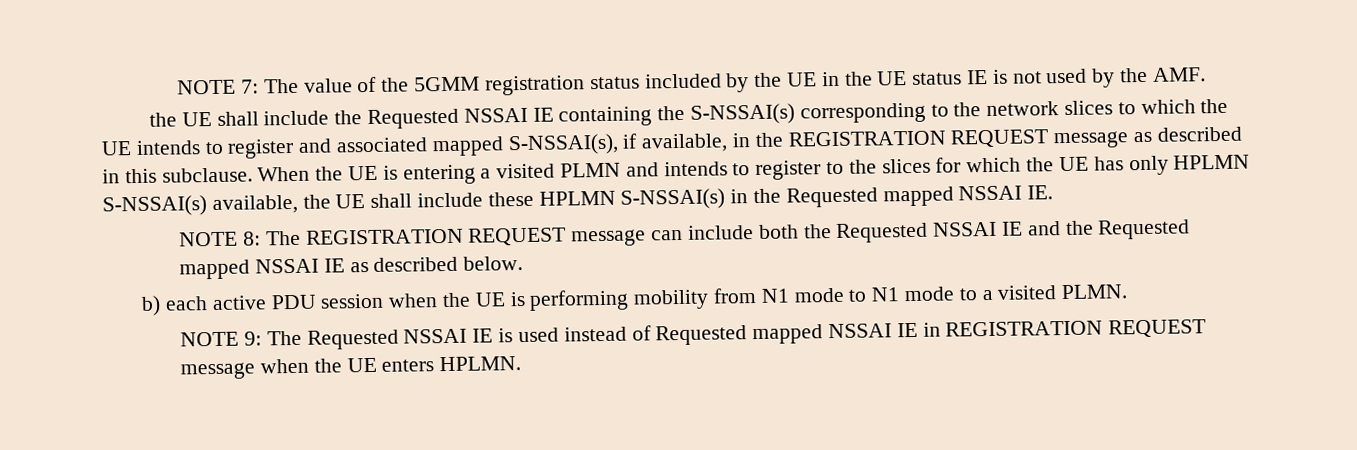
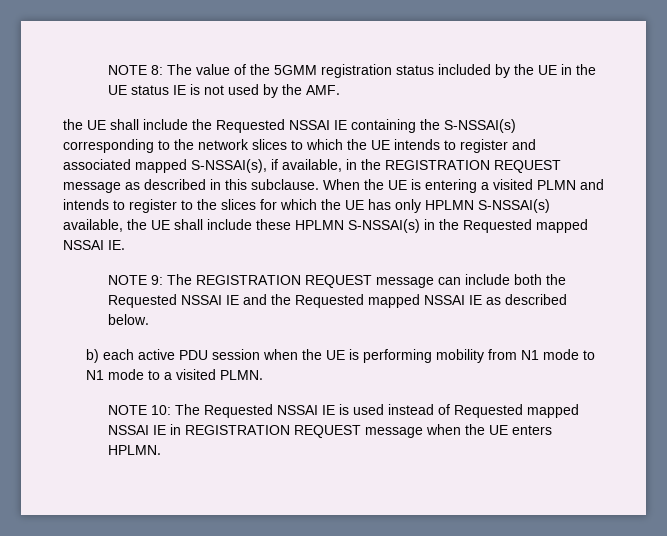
[177,79,260,95] NOTE 7: -> [108,65,164,75] NOTE 8:
[243,231,262,246] 8: -> [151,275,164,285] 9:
[244,331,263,346] 9: -> [151,405,172,415] 10:

